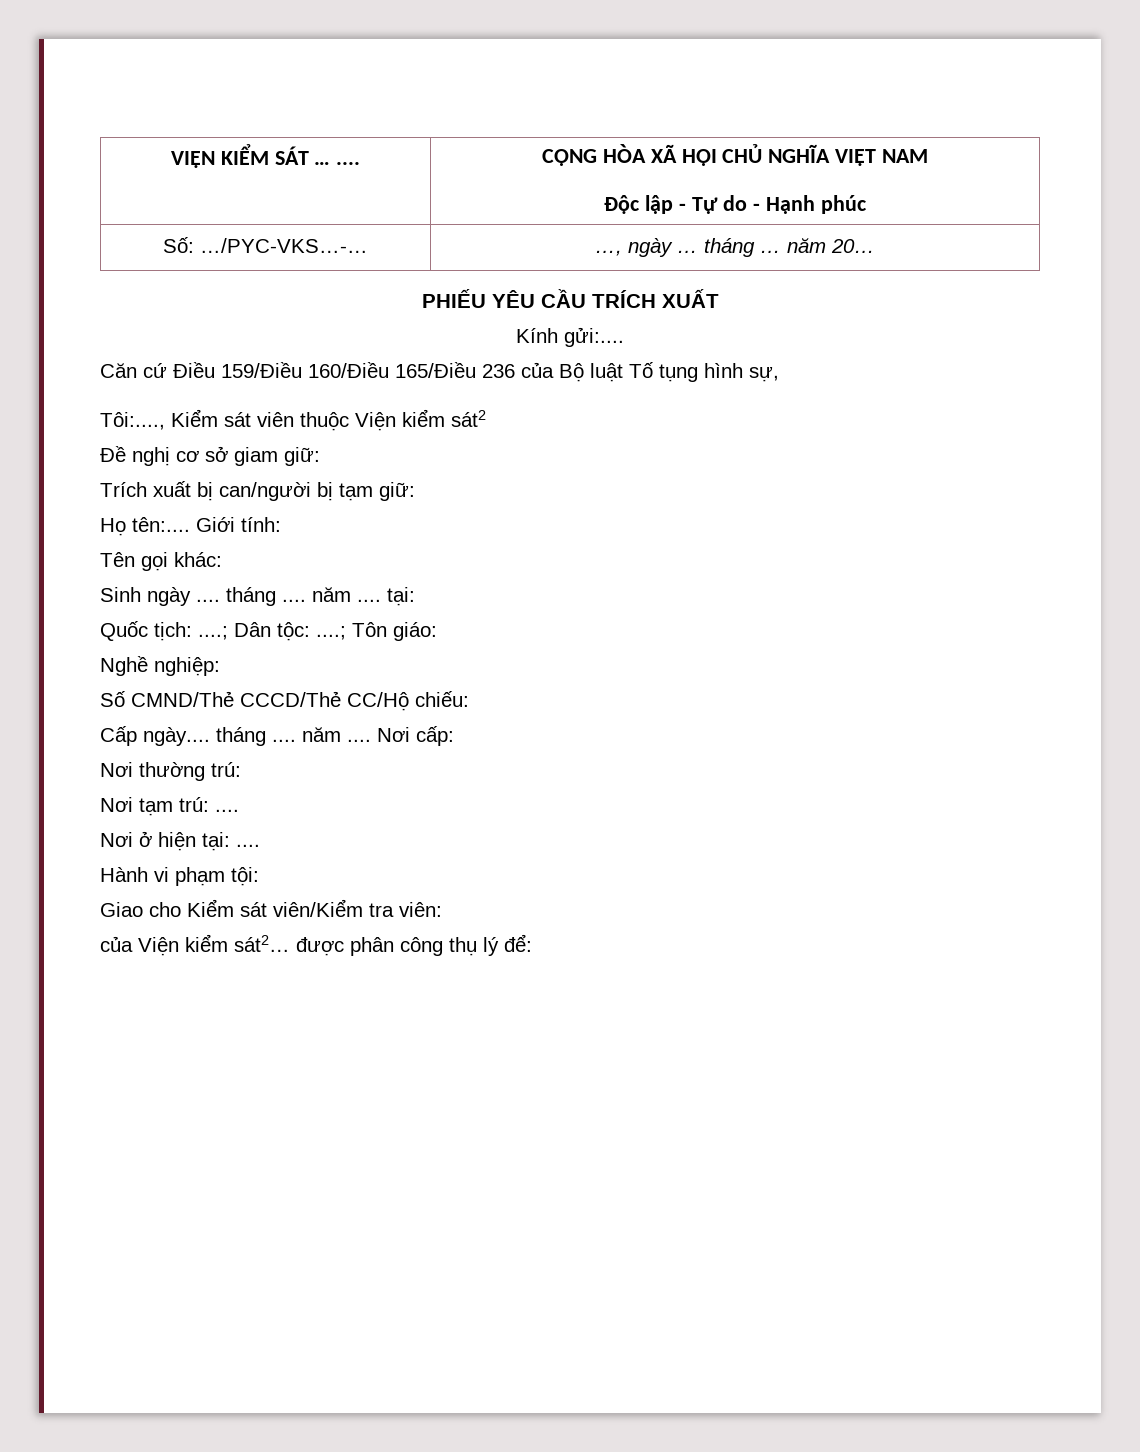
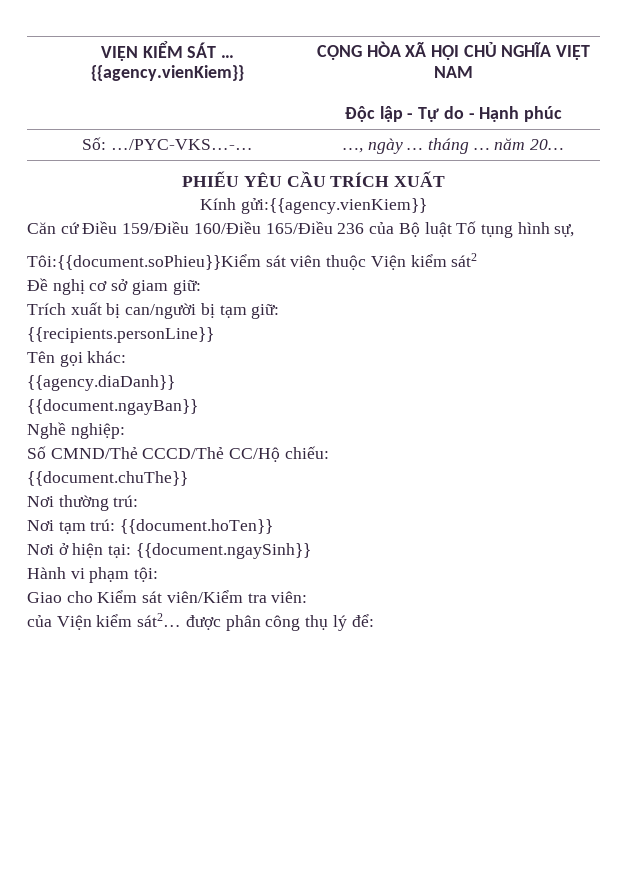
[336,162,361,165] .... -> [90,65,244,81] {{agency.vienKiem}}
[564,327,624,347] gửi:.... -> [240,198,427,214] gửi:{{agency.vienKiem}}
[100,409,218,430] Tôi:...., Kiểm -> [27,254,261,270] Tôi:{{document.soPhieu}}Kiểm
[100,517,281,536] Họ tên:.... Giới tính: -> [27,327,214,343] {{recipients.personLine}}
[100,587,415,606] [100,621,437,641] Sinh ngày .... tháng .... năm .... tại: // Quốc tịch: ....; Dân tộc: ....; Tôn giáo: -> [27,375,175,391] [27,399,198,415] {{agency.diaDanh}} // {{document.ngayBan}}
[100,726,454,746] Cấp ngày.... tháng .... năm .... Nơi cấp: -> [27,471,188,486] {{document.chuThe}}
[215,809,239,812] .... -> [120,519,274,534] {{document.hoTen}}
[236,844,260,847] .... -> [135,543,311,559] {{document.ngaySinh}}

